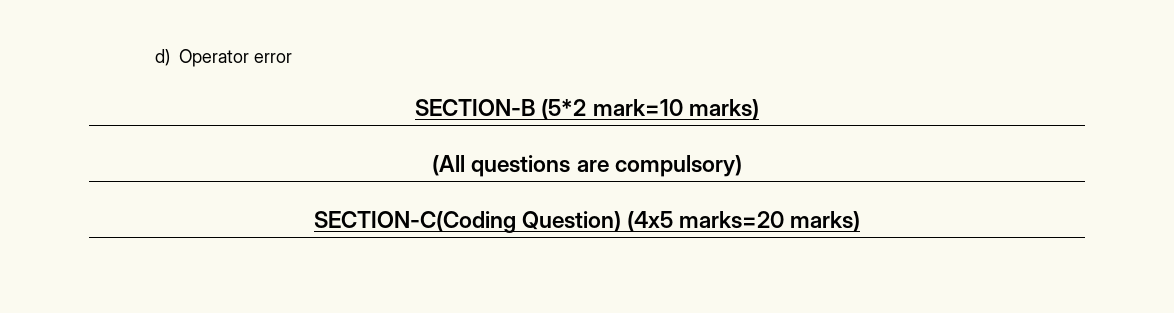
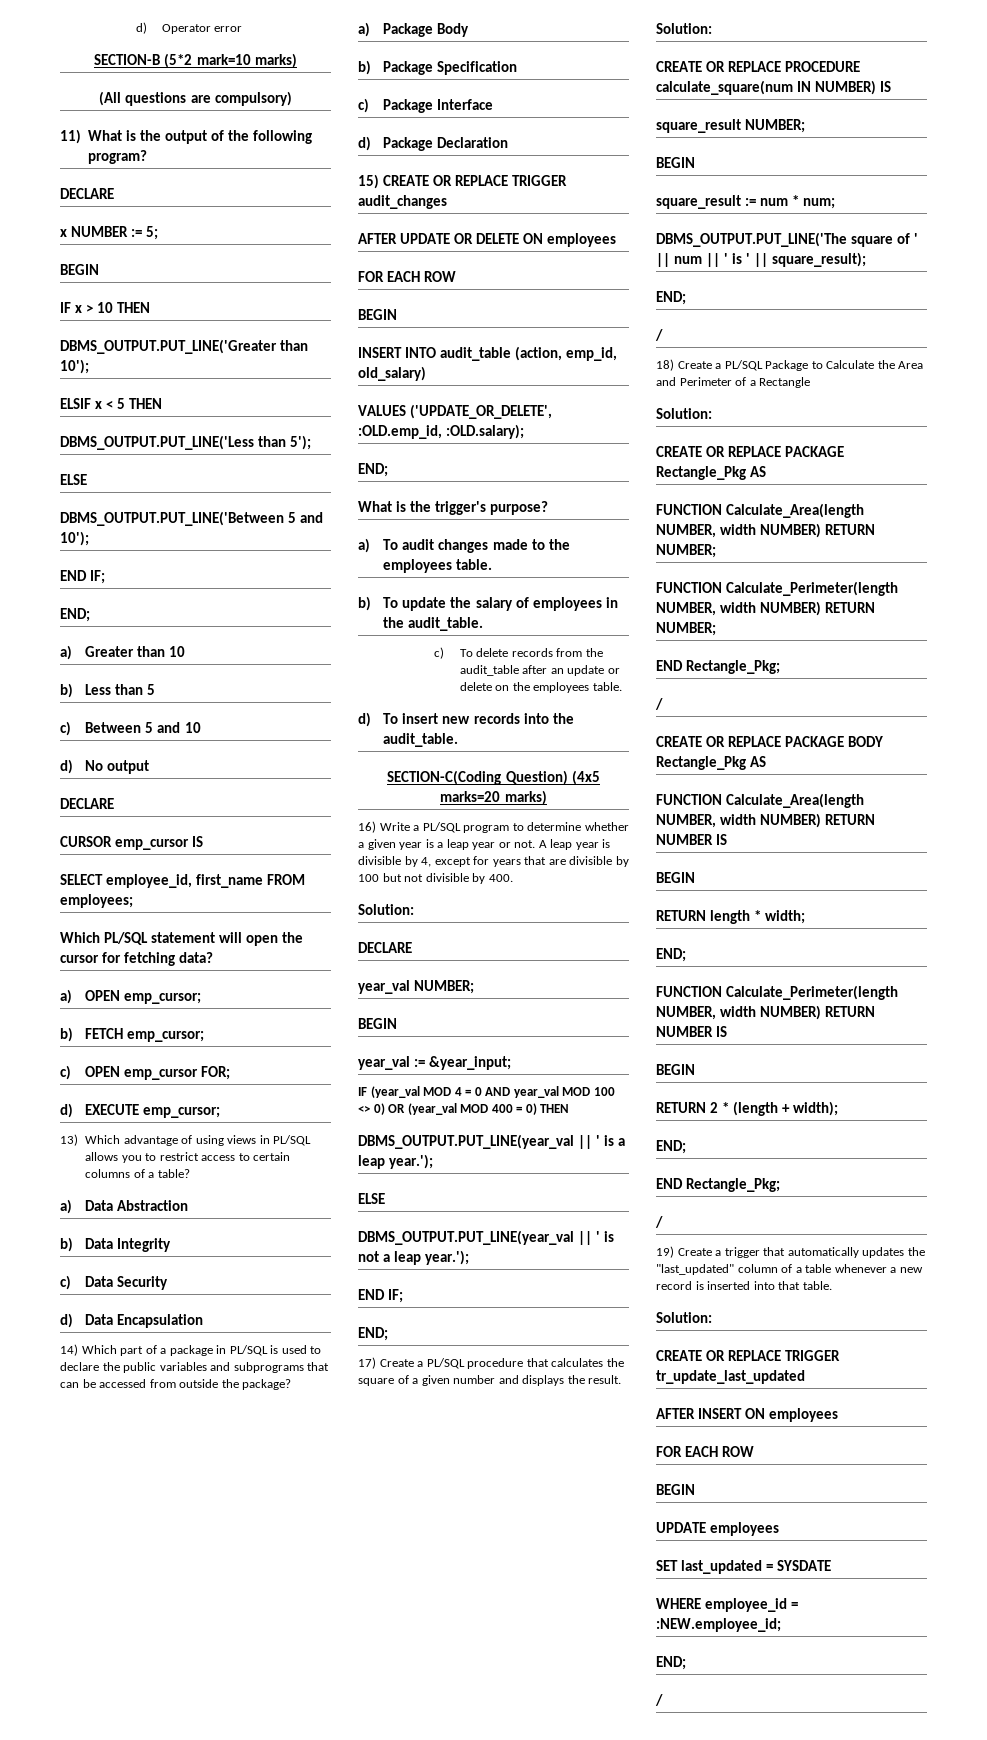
(742, 166) none -> [60,129,312,144] [87,150,147,164] [60,188,114,199] [60,226,159,240] [60,264,99,275] [60,302,151,313] [60,339,309,354] [60,359,89,374] [60,398,163,409] [60,435,312,450] [60,474,87,485] [60,511,324,526] [60,531,89,546] [60,570,106,584] [60,608,90,622] [60,645,186,660] [60,683,156,698] [60,721,201,736] [60,759,150,774] [60,798,114,809] [60,836,204,850] [60,874,306,888] [60,894,133,908] [60,932,304,946] [60,952,214,966] [60,989,202,1004] [60,1027,205,1042] [60,1065,231,1080] [60,1103,221,1118] [60,1134,312,1146] [85,1152,291,1163] [85,1169,190,1178] [60,1199,189,1214] [60,1237,172,1252] [60,1275,169,1290] [60,1313,204,1328] [60,1344,322,1356] [60,1362,330,1373] [60,1379,292,1390] [358,22,470,37] [358,60,518,75] [358,98,494,113] [358,136,509,151] [358,174,568,189] [358,195,447,209] [358,233,617,247] [358,271,457,282] [358,309,397,320] [358,346,618,361] [358,366,426,381] [358,404,553,419] [358,424,525,439] [358,463,388,477] [358,501,549,515] [358,538,570,553] [383,559,493,573] [358,596,618,611] [383,617,484,631] [434,647,603,659] [459,665,620,676] [459,682,622,693] [358,712,574,727] [383,733,459,747] // 11) What is the output of the following program? // DECLARE // x NUMBER := 5; // BEGIN // IF x > 10 THEN // DBMS_OUTPUT.PUT_LINE('Greater than 10'); // ELSIF x < 5 THEN // DBMS_OUTPUT.PUT_LINE('Less than 5'); // ELSE // DBMS_OUTPUT.PUT_LINE('Between 5 and 10'); // END IF; // END; // a) Greater than 10 // b) Less than 5 // c) Between 5 and 10 // d) No output // DECLARE // CURSOR emp_cursor IS // SELECT employee_id, first_name FROM employees; // Which PL/SQL statement will open the cursor for fetching data? // a) OPEN emp_cursor; // b) FETCH emp_cursor; // c) OPEN emp_cursor FOR; // d) EXECUTE emp_cursor; // 13) Which advantage of using views in PL/SQL allows you to restrict access to certain columns of a table? // a) Data Abstraction // b) Data Integrity // c) Data Security // d) Data Encapsulation // 14) Which part of a package in PL/SQL is used to declare the public variables and subprograms that can be accessed from outside the package? // a) Package Body // b) Package Specification // c) Package Interface // d) Package Declaration // 15) CREATE OR REPLACE TRIGGER audit_changes // AFTER UPDATE OR DELETE ON employees // FOR EACH ROW // BEGIN // INSERT INTO audit_table (action, emp_id, old_salary) // VALUES ('UPDATE_OR_DELETE', :OLD.emp_id, :OLD.salary); // END; // What is the trigger's purpose? // a) To audit changes made to the employees table. // b) To update the salary of employees in the audit_table. // c) To delete records from the audit_table after an update or delete on the employees table. // d) To insert new records into the audit_table.
(861, 221) none -> [358,821,629,833] [358,839,611,850] [358,856,629,867] [358,873,513,884] [358,904,414,915] [358,942,412,953] [358,980,475,994] [358,1018,397,1029] [358,1056,512,1070] [358,1086,615,1098] [358,1103,570,1115] [358,1134,626,1149] [358,1154,434,1169] [358,1193,385,1204] [358,1230,615,1245] [358,1250,470,1265] [358,1289,404,1303] [358,1327,388,1341] [358,1357,624,1369] [358,1375,622,1386] [656,23,712,34] [656,61,861,72] [656,80,892,95] [656,119,806,133] [656,157,695,168] [656,195,836,209] [656,232,919,247] [656,252,867,267] [656,291,686,305] [655,329,663,341] [656,359,924,371] [656,377,811,388] [656,408,712,419] [656,446,845,457] [656,466,767,480] [656,503,865,518] [656,523,876,538] [656,544,716,558] [656,581,899,596] [656,601,876,616] [656,622,716,636] [656,660,781,674] [655,698,663,710] [656,736,884,747] [656,756,767,770] [656,793,865,808] [656,813,876,828] [656,834,728,845] [656,872,695,883] [656,910,806,924] [656,948,686,962] [656,985,899,1000] [656,1005,876,1020] [656,1026,728,1037] [656,1064,695,1075] [656,1101,839,1116] [656,1140,686,1154] [656,1178,781,1192] [655,1216,663,1228] [656,1246,925,1258] [656,1264,923,1275] [656,1281,832,1290] [656,1312,712,1323] [656,1350,841,1361] [656,1370,805,1384] [656,1408,839,1422] [656,1446,755,1457] [656,1484,695,1495] [656,1522,780,1536] [656,1560,832,1574] [656,1598,799,1612] [656,1618,781,1632] [656,1656,686,1670] [655,1694,663,1706] // 16) Write a PL/SQL program to determine whether a given year is a leap year or not. A leap year is divisible by 4, except for years that are divisible by 100 but not divisible by 400. // Solution: // DECLARE // year_val NUMBER; // BEGIN // year_val := &year_input; // IF (year_val MOD 4 = 0 AND year_val MOD 100 <> 0) OR (year_val MOD 400 = 0) THEN // DBMS_OUTPUT.PUT_LINE(year_val || ' is a leap year.'); // ELSE // DBMS_OUTPUT.PUT_LINE(year_val || ' is not a leap year.'); // END IF; // END; // 17) Create a PL/SQL procedure that calculates the square of a given number and displays the result. // Solution: // CREATE OR REPLACE PROCEDURE calculate_square(num IN NUMBER) IS // square_result NUMBER; // BEGIN // square_result := num * num; // DBMS_OUTPUT.PUT_LINE('The square of ' || num || ' is ' || square_result); // END; // / // 18) Create a PL/SQL Package to Calculate the Area and Perimeter of a Rectangle // Solution: // CREATE OR REPLACE PACKAGE Rectangle_Pkg AS // FUNCTION Calculate_Area(length NUMBER, width NUMBER) RETURN NUMBER; // FUNCTION Calculate_Perimeter(length NUMBER, width NUMBER) RETURN NUMBER; // END Rectangle_Pkg; // / // CREATE OR REPLACE PACKAGE BODY Rectangle_Pkg AS // FUNCTION Calculate_Area(length NUMBER, width NUMBER) RETURN NUMBER IS // BEGIN // RETURN length * width; // END; // FUNCTION Calculate_Perimeter(length NUMBER, width NUMBER) RETURN NUMBER IS // BEGIN // RETURN 2 * (length + width); // END; // END Rectangle_Pkg; // / // 19) Create a trigger that automatically updates the "last_updated" column of a table whenever a new record is inserted into that table. // Solution: // CREATE OR REPLACE TRIGGER tr_update_last_updated // AFTER INSERT ON employees // FOR EACH ROW // BEGIN // UPDATE employees // SET last_updated = SYSDATE // WHERE employee_id = :NEW.employee_id; // END; // /

